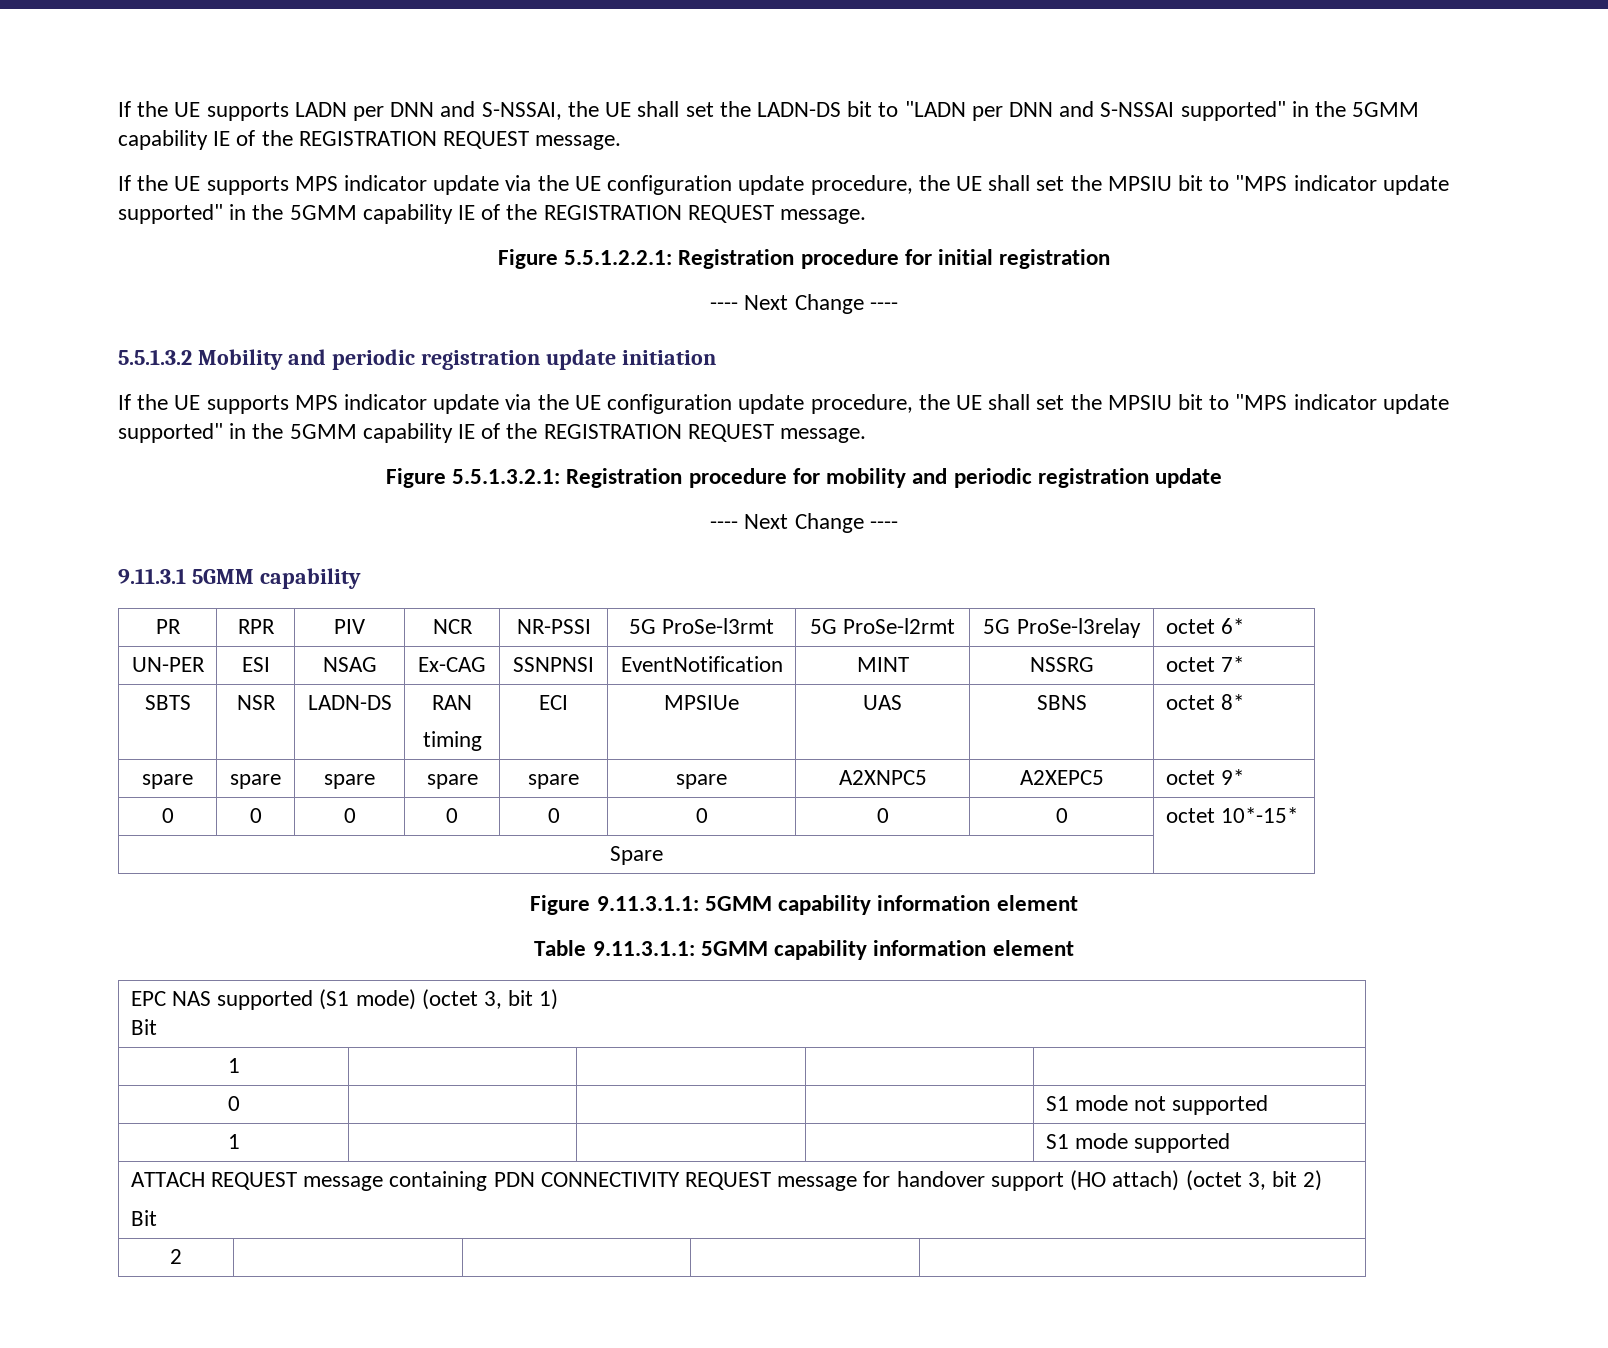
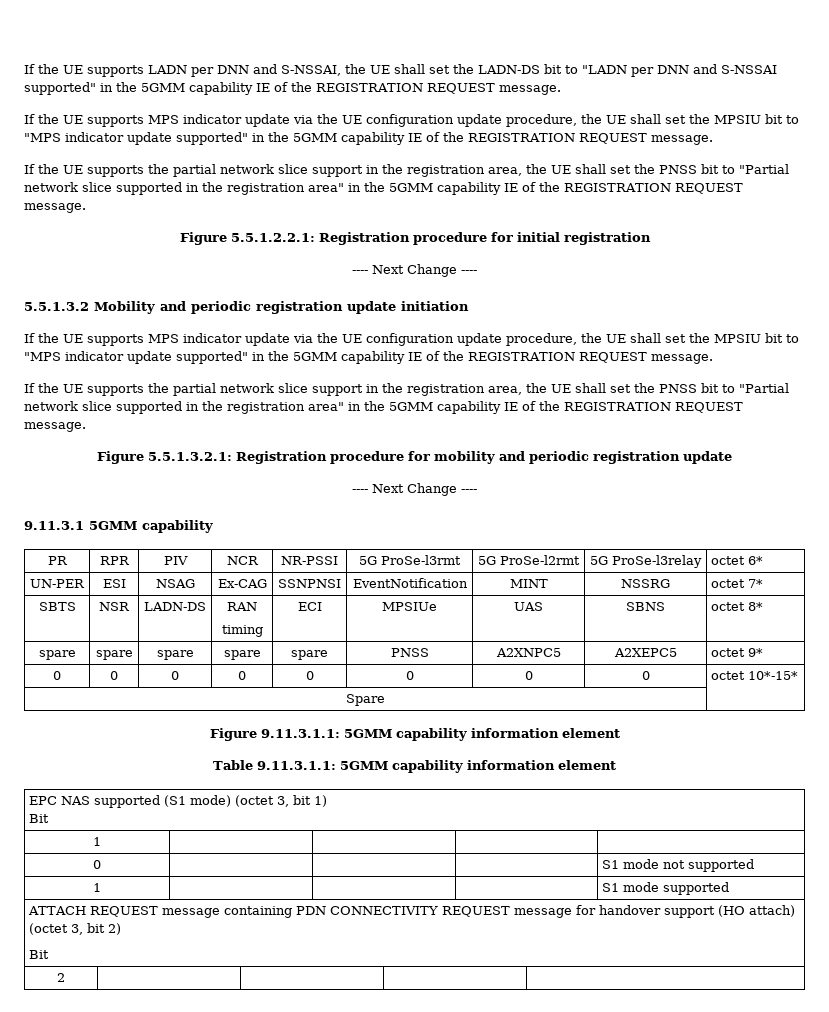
(867, 216) none -> [24,164,789,177] [24,182,743,195] [24,203,86,213] // If the UE supports the partial network slice support in the registration area, the UE shall set the PNSS bit to "Partial network slice supported in the registration area" in the 5GMM capability IE of the REGISTRATION REQUEST message.
(867, 435) none -> [24,383,789,396] [24,401,743,414] [24,422,86,432] // If the UE supports the partial network slice support in the registration area, the UE shall set the PNSS bit to "Partial network slice supported in the registration area" in the 5GMM capability IE of the REGISTRATION REQUEST message.
[676,774,727,789] spare -> [390,648,429,657] PNSS

